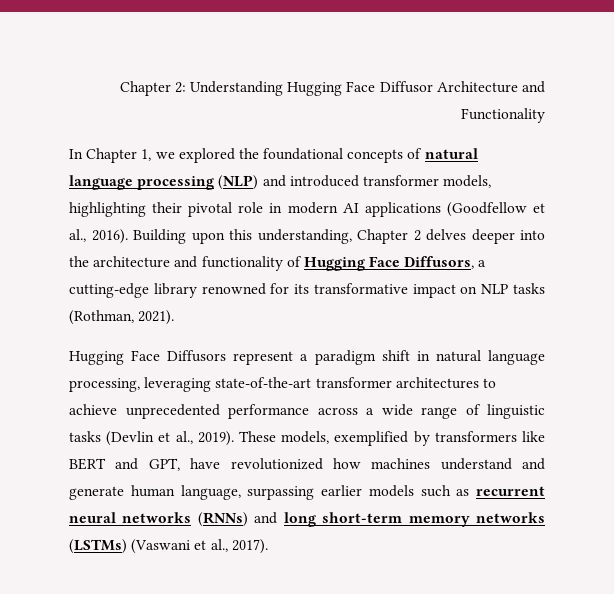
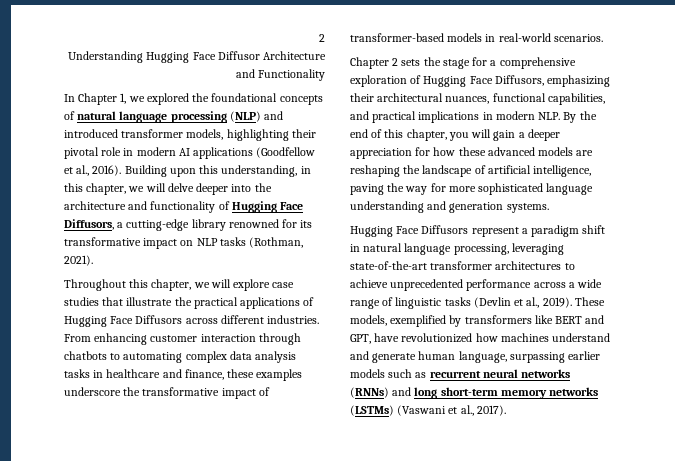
[119,81,186,96] Chapter 2: -> [319,34,325,42] 2 //
[357,229,466,244] Chapter 2 delves -> [300,166,311,174] [64,183,194,195] in this chapter, we will delve
(175, 317) none -> [64,279,295,291] [64,297,315,309] [64,315,320,327] [64,333,301,345] [64,351,297,363] [64,369,303,381] [64,387,270,399] [350,33,603,42] [350,57,576,69] [350,75,611,87] [350,93,605,105] [350,111,597,123] [350,129,560,141] [350,147,594,159] [350,165,592,177] [350,183,594,195] [350,201,549,213] // Throughout this chapter, we will explore case studies that illustrate the practical applications of Hugging Face Diffusors across different industries. From enhancing customer interaction through chatbots to automating complex data analysis tasks in healthcare and finance, these examples underscore the transformative impact of transformer-based models in real-world scenarios. // Chapter 2 sets the stage for a comprehensive exploration of Hugging Face Diffusors, emphasizing their architectural nuances, functional capabilities, and practical implications in modern NLP. By the end of this chapter, you will gain a deeper appreciation for how these advanced models are reshaping the landscape of artificial intelligence, paving the way for more sophisticated language understanding and generation systems.

